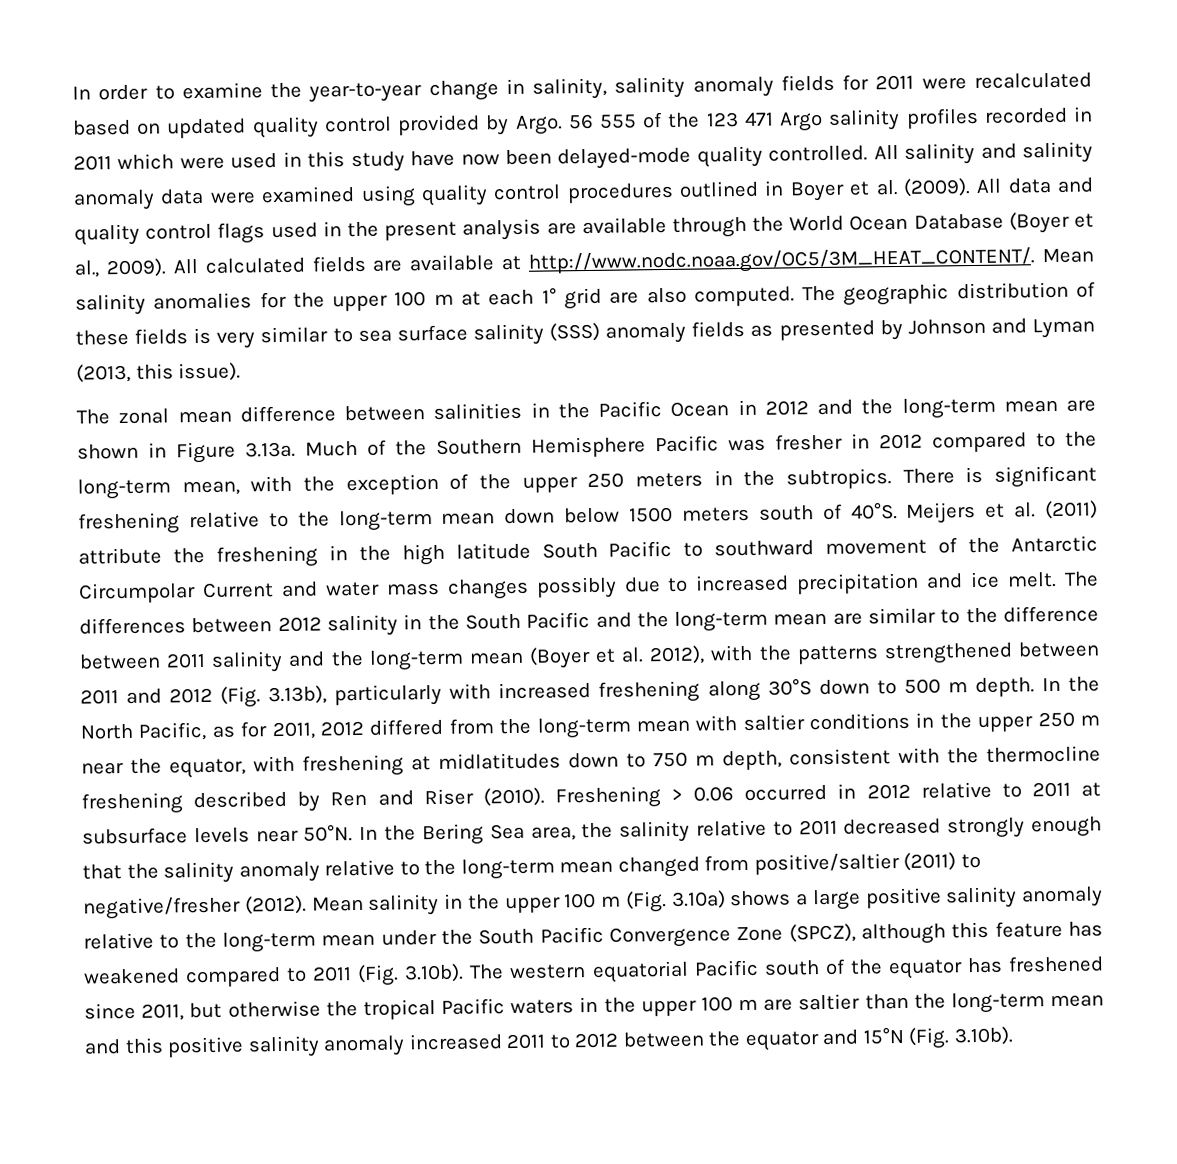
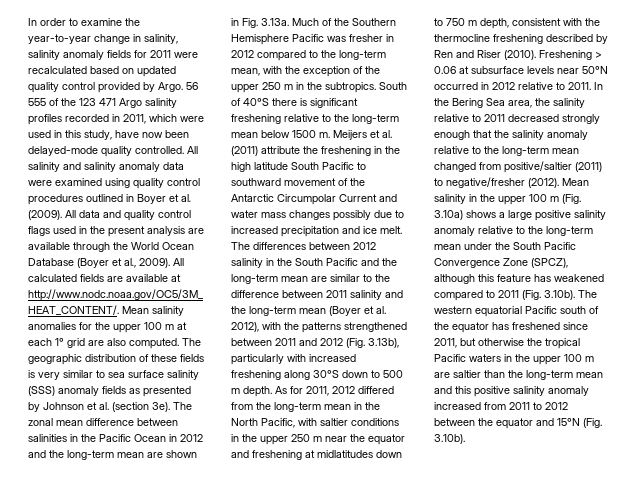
[73,155,112,171] 2011 -> [123,114,146,124] 2011,
[350,151,405,173] study -> [84,130,112,140] study,
[990,318,1095,339] [76,362,242,383] and Lyman (2013, this issue). // -> [87,402,170,412] et al. (section 3e).
[176,441,236,464] Figure -> [242,18,258,28] Fig.
[635,472,704,488] meters -> [284,84,293,90] m
[902,468,955,484] There -> [379,82,407,90] [231,98,297,106] South of 40°S there
[504,508,556,525] down -> (258, 135) none
[681,502,898,522] meters south of 40°S. -> [319,132,330,138] m.
[1041,676,1101,692] [80,721,235,741] In the North Pacific, as -> [275,386,287,394] As
(690, 726) none -> [354,402,380,410] [231,418,295,428] in the North Pacific,
[169,755,295,779] equator, with -> [368,434,405,445] [231,450,249,458] equator and
(735, 794) none -> [459,66,608,74] at subsurface levels near 50°N
[1031,781,1101,798] [82,824,354,845] 2011 at subsurface levels near 50°N. -> [568,82,591,90] 2011.
(503, 1042) none -> [484,402,506,410] from

